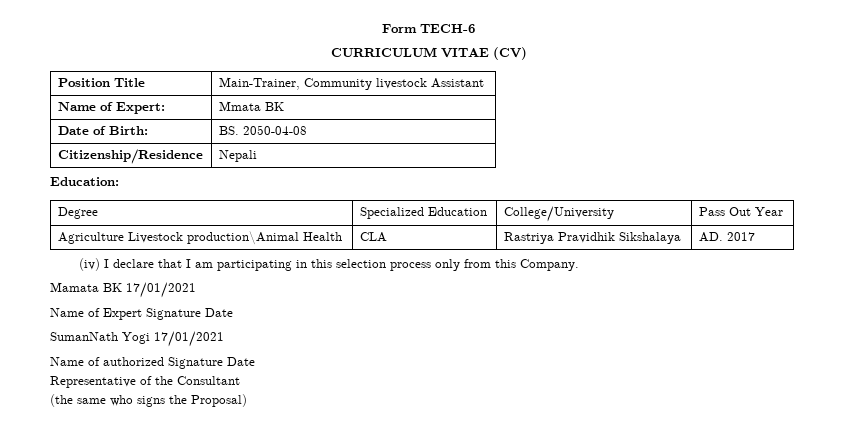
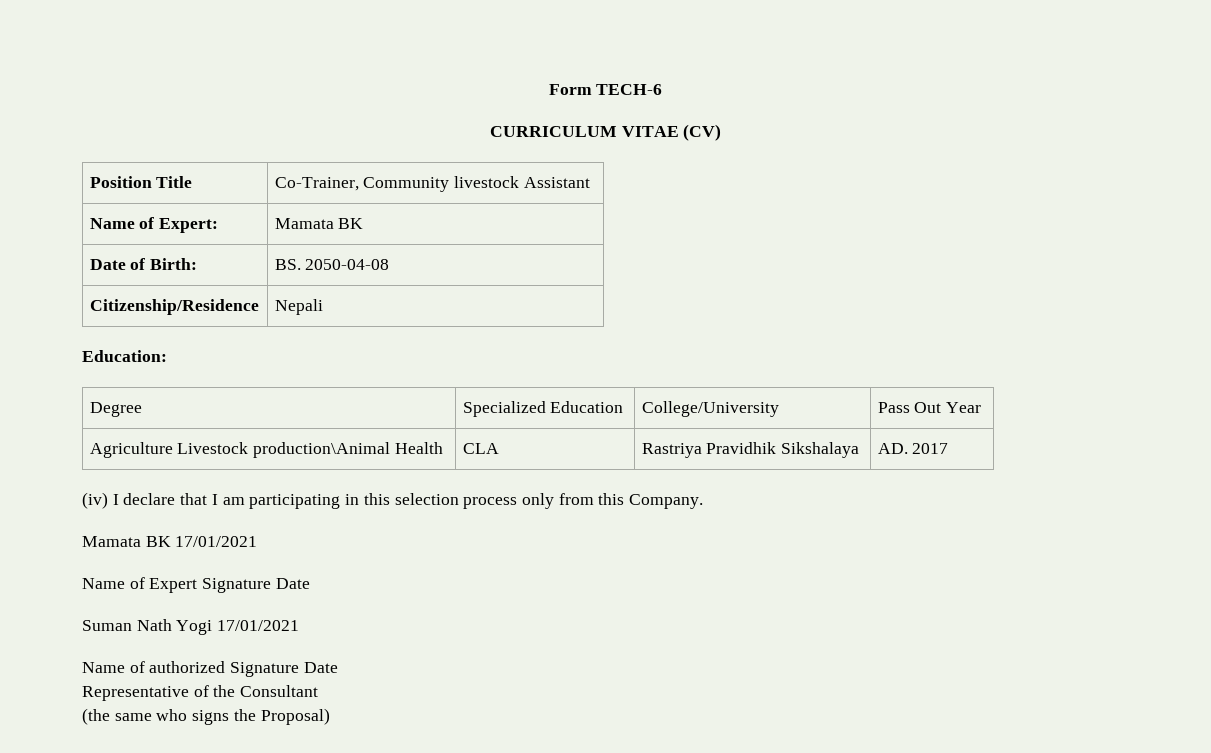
[218,77,300,90] Main-Trainer, -> [274,177,359,191] Co-Trainer,
[218,101,261,111] Mmata -> [274,218,334,229] Mamata
[50,332,118,341] SumanNath -> [82,619,172,631] Suman Nath

